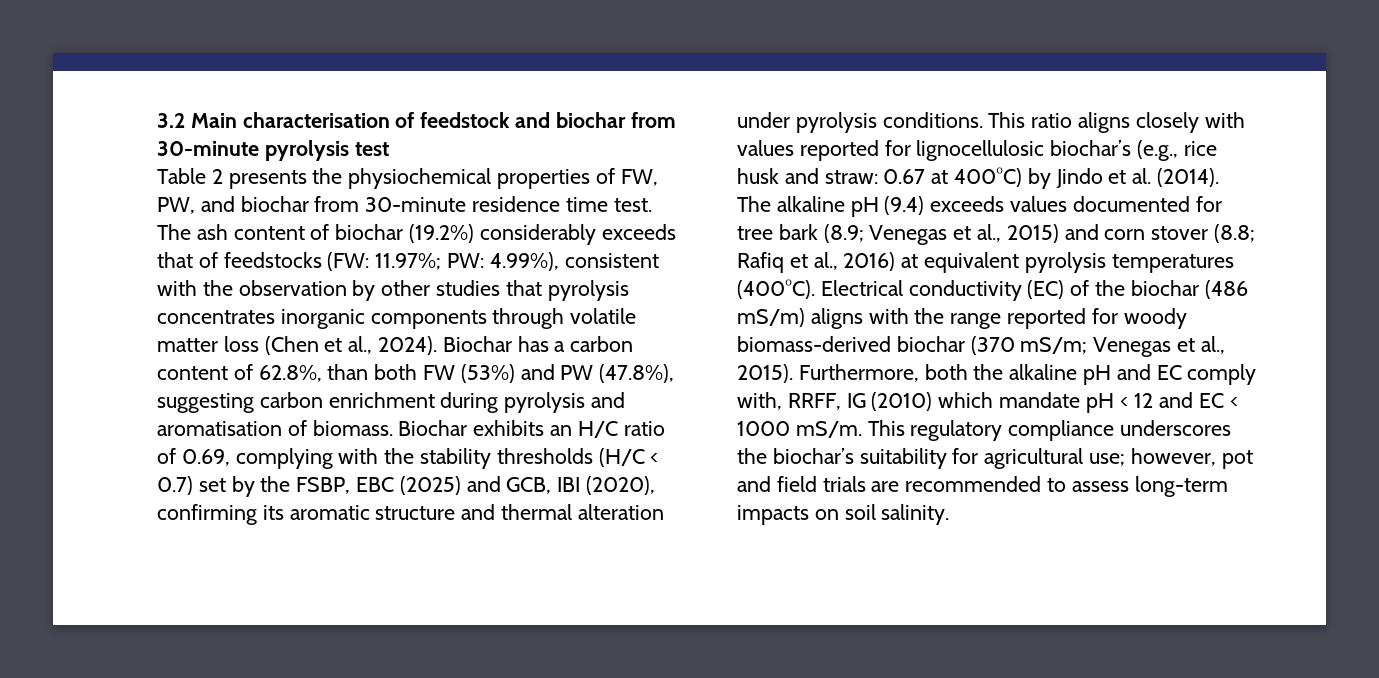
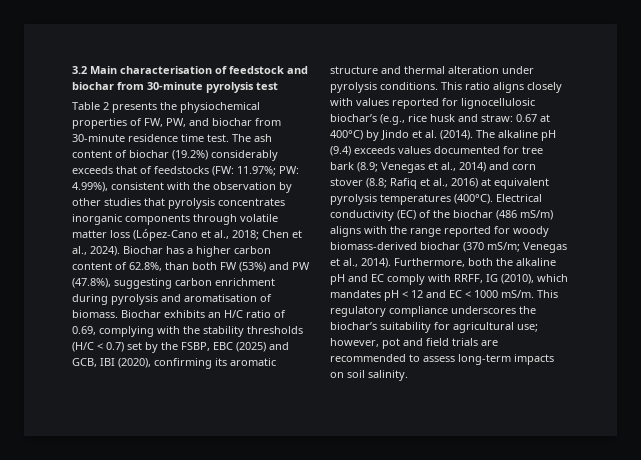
[264,336,319,355] (Chen -> [133,229,289,241] (López-Cano et al., 2018; Chen
(566, 346) none -> [196,246,231,257] higher
[1006,224,1059,243] 2015) -> [459,162,486,172] 2014)
[737,364,793,383] 2015). -> [361,258,391,268] 2014).
[737,392,782,410] with, -> [428,274,451,282] with
[871,392,1081,411] (2010) which mandate -> [501,274,568,284] [330,290,381,298] (2010), which mandates

